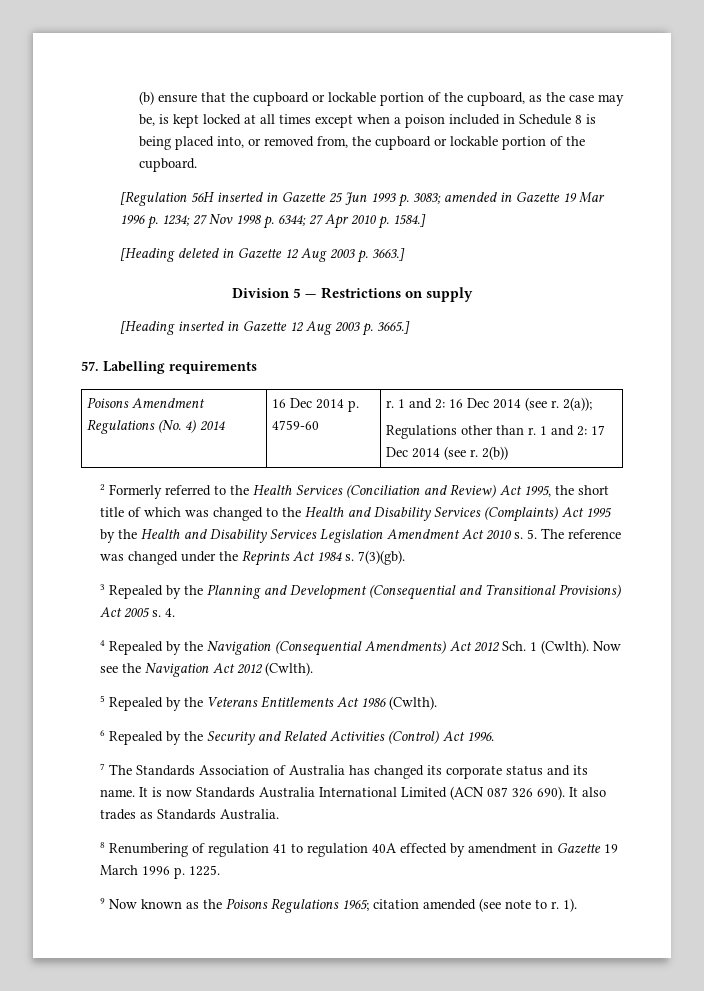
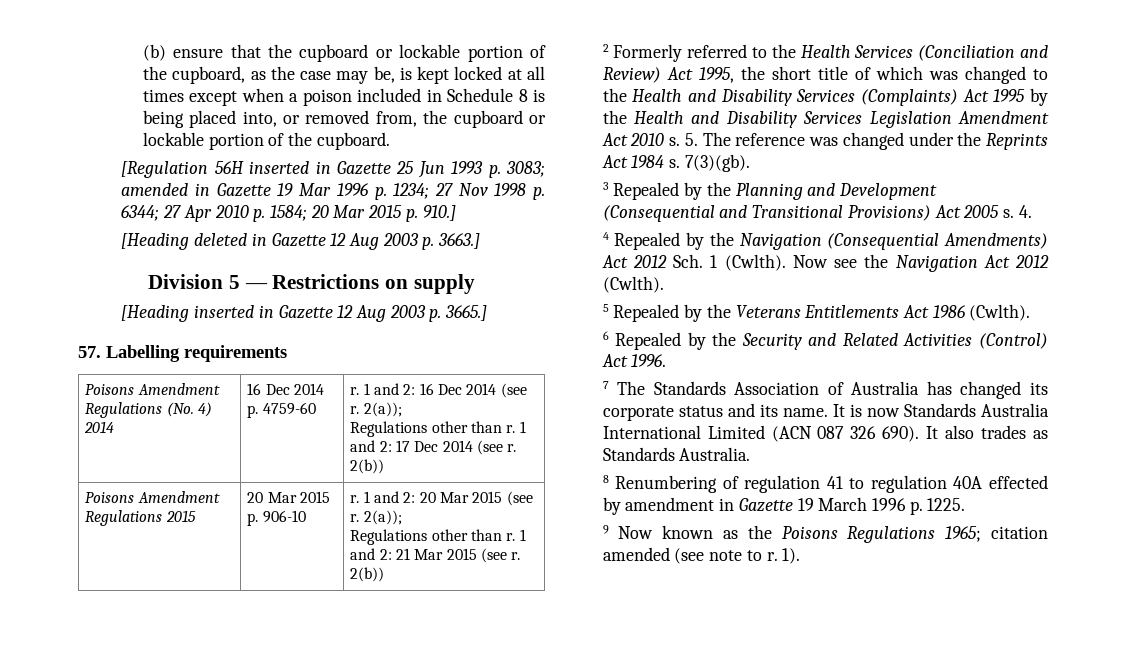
[392,214,426,227] 1584.] -> [269,205,456,222] 1584; 20 Mar 2015 p. 910.]
(508, 453) none -> [85,491,220,503] [85,510,196,526] [247,491,331,503] [247,510,306,526] [350,491,533,506] [350,510,402,525] [350,529,526,545] [350,548,521,563] [350,567,385,582] // Poisons Amendment Regulations 2015 | 20 Mar 2015 p. 906-10 | r. 1 and 2: 20 Mar 2015 (see r. 2(a)); // Regulations other than r. 1 and 2: 21 Mar 2015 (see r. 2(b))

